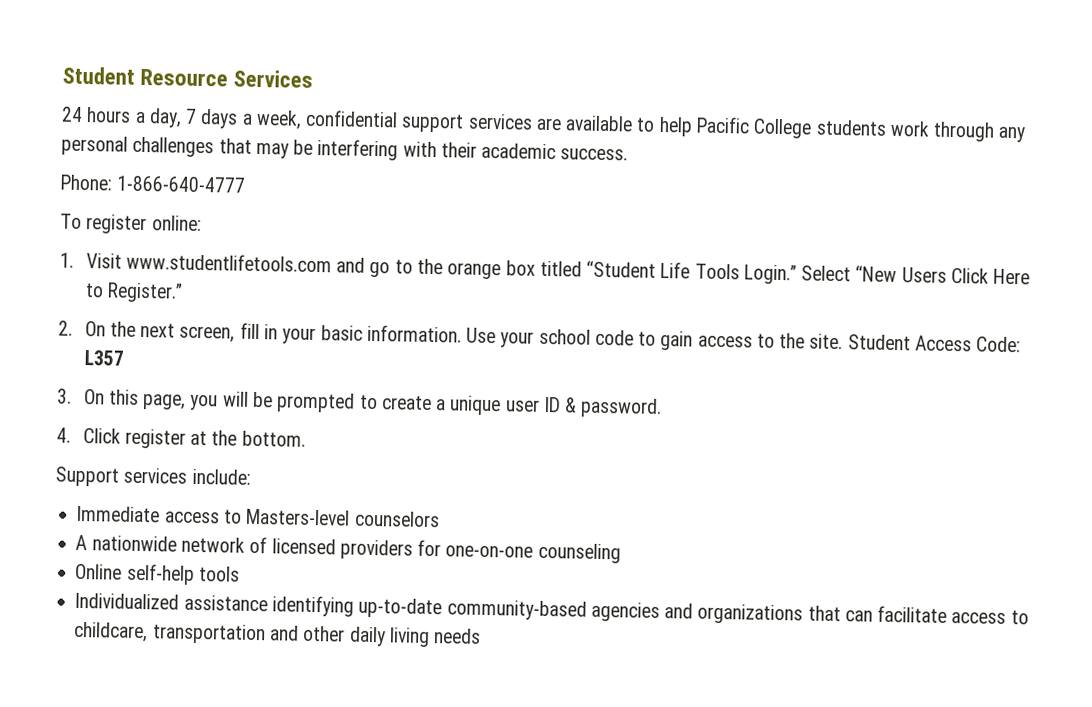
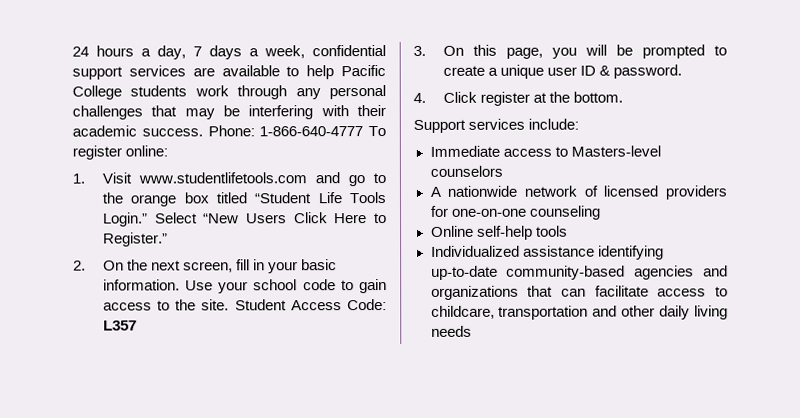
[62,66,314,88] Student Resource Services // -> (72, 51) none
(629, 154) // -> (203, 132) none
(246, 184) // -> (364, 131) none

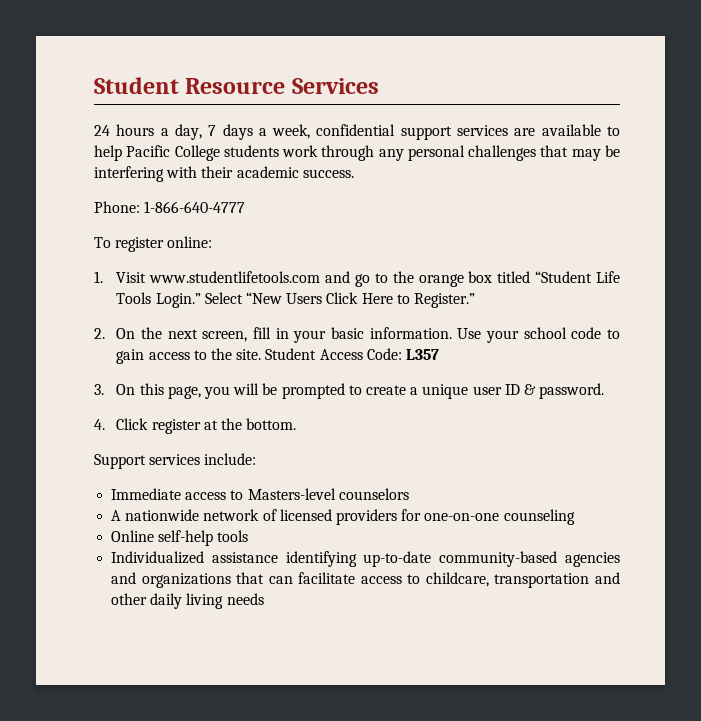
(72, 51) none -> [94,77,379,94] Student Resource Services //
(203, 132) none -> (354, 173) //
(364, 131) none -> (246, 207) //

